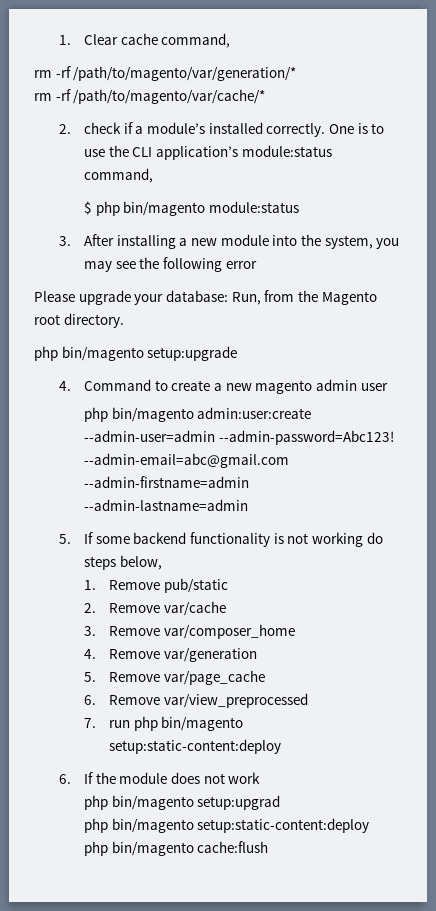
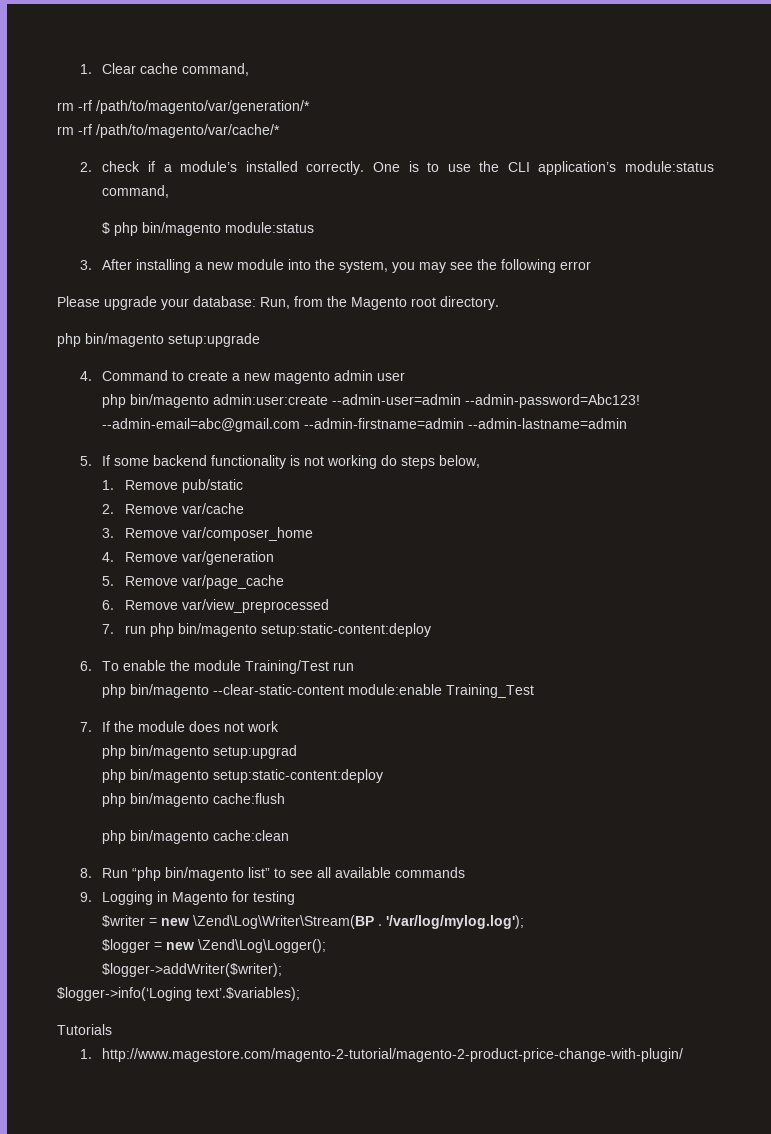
(72, 779) none -> [102,660,355,674] [102,684,535,698] [79,722,92,732] To enable the module Training/Test run // php bin/magento --clear-static-content module:enable Training_Test // 7.
(269, 847) none -> [102,830,290,844] [79,867,466,881] [79,891,296,905] [102,915,525,929] [102,939,327,953] [102,963,283,977] [57,987,300,1001] [57,1024,112,1035] [79,1048,684,1062] // php bin/magento cache:clean // 8. Run “php bin/magento list” to see all available commands // 9. Logging in Magento for testing // $writer = new \Zend\Log\Writer\Stream(BP . '/var/log/mylog.log'); // $logger = new \Zend\Log\Logger(); // $logger->addWriter($writer); // $logger->info(‘Loging text’.$variables); // Tutorials // 1. http://www.magestore.com/magento-2-tutorial/magento-2-product-price-change-with-plugin/

